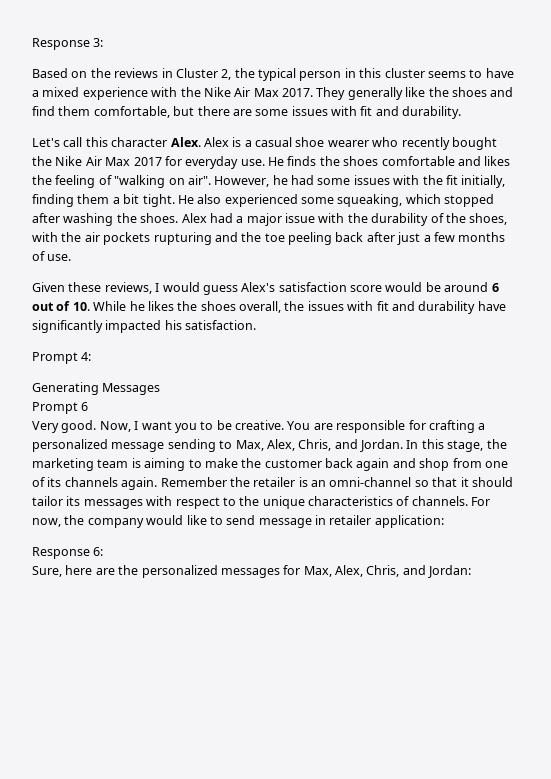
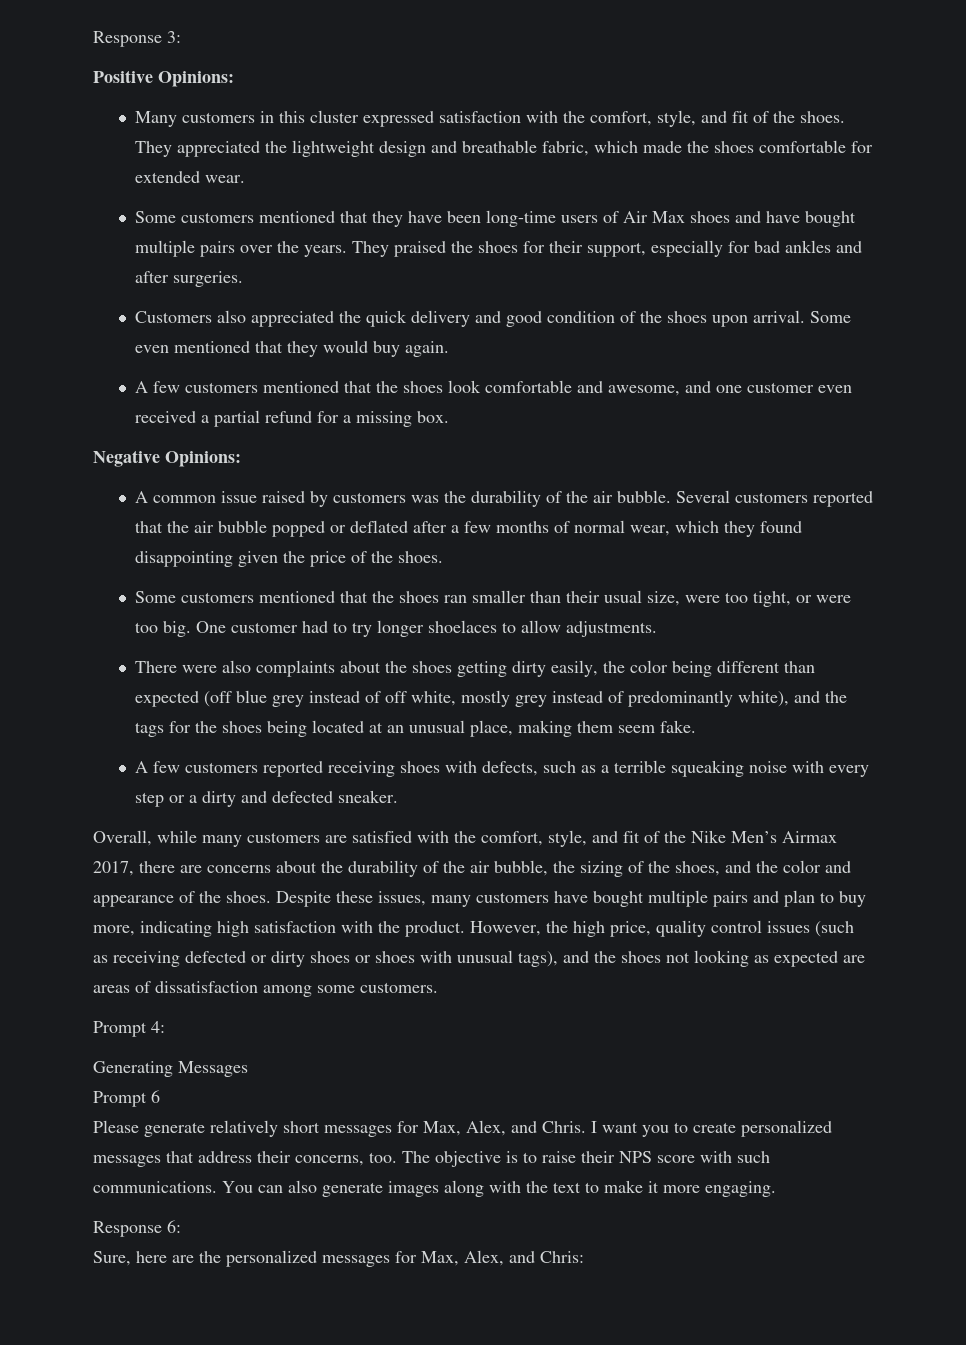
[32,68,514,81] [32,87,514,100] [32,106,462,119] [32,137,497,150] [32,156,511,169] [32,175,506,188] [32,194,495,207] [32,213,508,226] [32,232,506,245] [32,251,72,261] [32,282,499,295] [32,301,506,314] [32,320,257,333] Based on the reviews in Cluster 2, the typical person in this cluster seems to have a mixed experience with the Nike Air Max 2017. They generally like the shoes and find them comfortable, but there are some issues with fit and durability. // Let's call this character Alex. Alex is a casual shoe wearer who recently bought the Nike Air Max 2017 for everyday use. He finds the shoes comfortable and likes the feeling of "walking on air". However, he had some issues with the fit initially, finding them a bit tight. He also experienced some squeaking, which stopped after washing the shoes. Alex had a major issue with the durability of the shoes, with the air pockets rupturing and the toe peeling back after just a few months of use. // Given these reviews, I would guess Alex's satisfaction score would be around 6 out of 10. While he likes the shoes overall, the issues with fit and durability have significantly impacted his satisfaction. -> [93,70,234,87] [134,110,845,127] [134,140,873,157] [134,171,245,183] [134,210,856,227] [134,240,862,257] [134,271,243,287] [134,310,851,327] [134,340,449,357] [134,380,852,396] [134,410,449,427] [93,450,241,467] [134,490,873,507] [134,520,802,537] [134,551,443,567] [134,590,851,607] [134,620,657,637] [134,660,815,677] [134,690,847,707] [134,720,696,737] [134,760,869,777] [134,790,398,807] [93,830,837,847] [93,860,851,877] [93,890,866,907] [93,920,854,937] [93,950,865,967] [93,981,438,997] Positive Opinions: // Many customers in this cluster expressed satisfaction with the comfort, style, and fit of the shoes. They appreciated the lightweight design and breathable fabric, which made the shoes comfortable for extended wear. // Some customers mentioned that they have been long-time users of Air Max shoes and have bought multiple pairs over the years. They praised the shoes for their support, especially for bad ankles and after surgeries. // Customers also appreciated the quick delivery and good condition of the shoes upon arrival. Some even mentioned that they would buy again. // A few customers mentioned that the shoes look comfortable and awesome, and one customer even received a partial refund for a missing box. // Negative Opinions: // A common issue raised by customers was the durability of the air bubble. Several customers reported that the air bubble popped or deflated after a few months of normal wear, which they found disappointing given the price of the shoes. // Some customers mentioned that the shoes ran smaller than their usual size, were too tight, or were too big. One customer had to try longer shoelaces to allow adjustments. // There were also complaints about the shoes getting dirty easily, the color being different than expected (off blue grey instead of off white, mostly grey instead of predominantly white), and the tags for the shoes being located at an unusual place, making them seem fake. // A few customers reported receiving shoes with defects, such as a terrible squeaking noise with every step or a dirty and defected sneaker. // Overall, while many customers are satisfied with the comfort, style, and fit of the Nike Men’s Airmax 2017, there are concerns about the durability of the air bubble, the sizing of the shoes, and the color and appearance of the shoes. Despite these issues, many customers have bought multiple pairs and plan to buy more, indicating high satisfaction with the product. However, the high price, quality control issues (such as receiving defected or dirty shoes or shoes with unusual tags), and the shoes not looking as expected are areas of dissatisfaction among some customers.
[32,420,486,433] [32,439,507,452] [32,458,508,471] [32,477,513,490] [32,496,491,509] [32,515,444,528] Very good. Now, I want you to be creative. You are responsible for crafting a personalized message sending to Max, Alex, Chris, and Jordan. In this stage, the marketing team is aiming to make the customer back again and shop from one of its channels again. Remember the retailer is an omni-channel so that it should tailor its messages with respect to the unique characteristics of channels. For now, the company would like to send message in retailer application: -> [93,1120,832,1137] [93,1151,770,1167] [93,1180,776,1197] Please generate relatively short messages for Max, Alex, and Chris. I want you to create personalized messages that address their concerns, too. The objective is to raise their NPS score with such communications. You can also generate images along with the text to make it more engaging.
[366,565,472,578] Chris, and Jordan: -> [509,1251,584,1263] and Chris:

